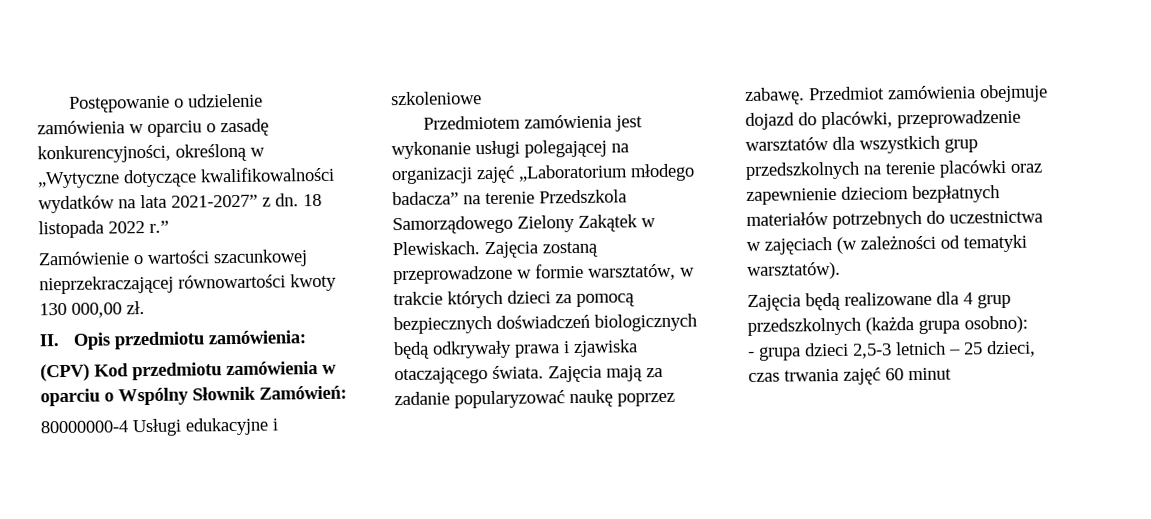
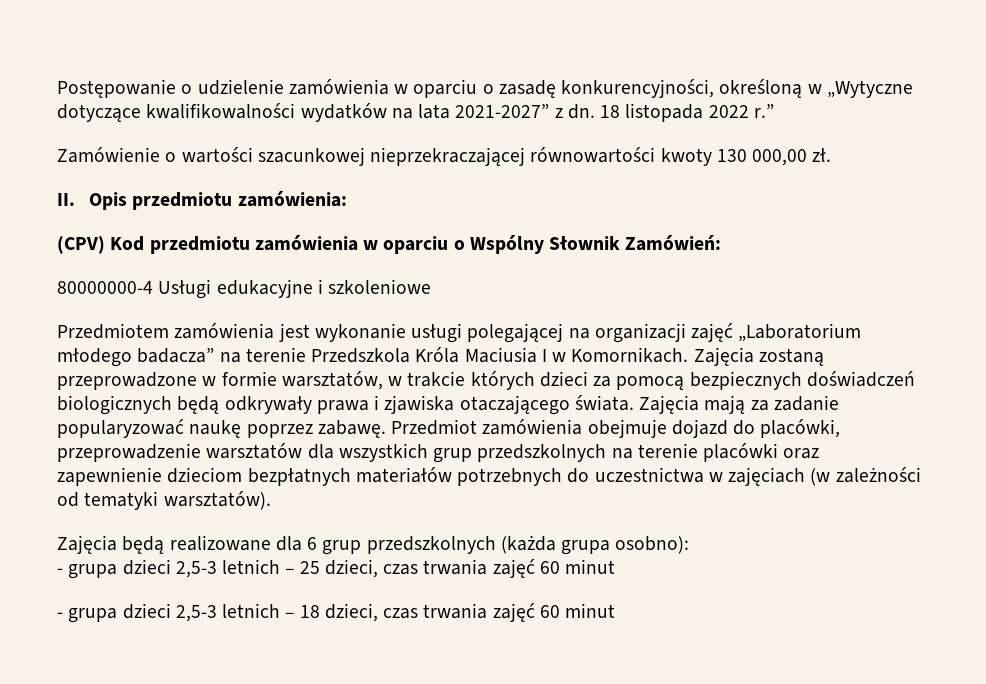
[392,214,656,235] [392,241,480,256] Samorządowego Zielony Zakątek w Plewiskach. -> [415,347,689,363] Króla Maciusia I w Komornikach.
[963,292,973,305] 4 -> [307,537,318,550] 6
(952, 374) none -> [57,603,616,623] // - grupa dzieci 2,5-3 letnich – 18 dzieci, czas trwania zajęć 60 minut

